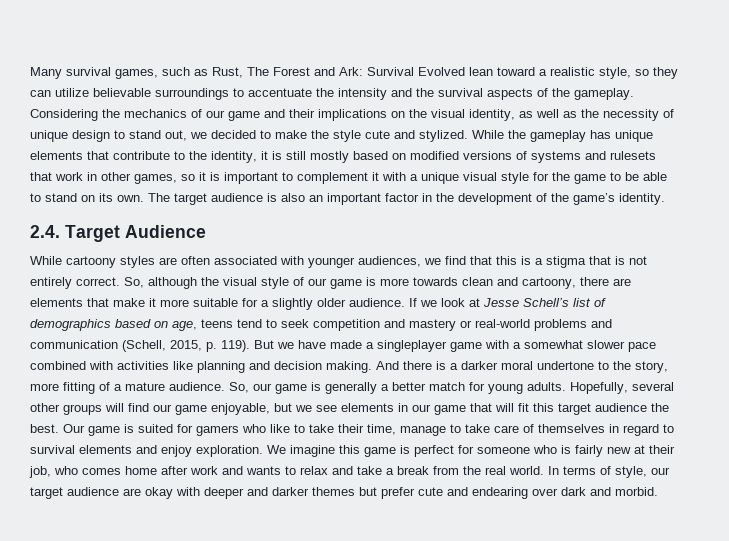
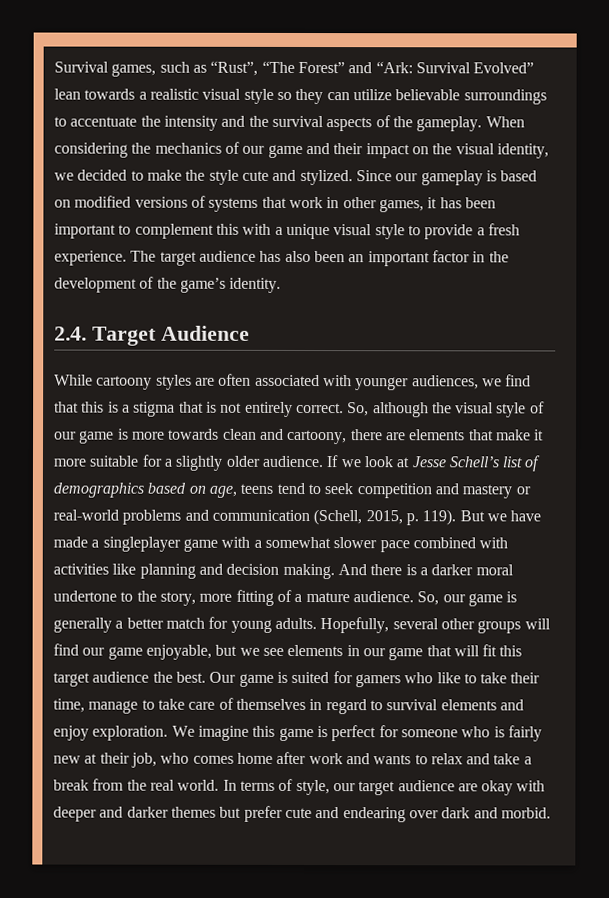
[30,67,111,79] Many survival -> [54,61,109,73] Survival
[212,67,631,79] Rust, The Forest and Ark: Survival Evolved lean toward a realistic style, -> [210,60,535,76] [54,88,274,104] “Rust”, “The Forest” and “Ark: Survival Evolved” lean towards a realistic visual style
[30,109,98,121] Considering -> [485,116,525,128] [54,142,128,158] When considering
[318,109,387,121] implications -> [365,143,410,159] impact
[519,109,674,121] [30,130,187,142] as well as the necessity of unique design to stand out, -> (549, 151) none
[472,130,653,142] [30,151,349,163] While the gameplay has unique elements that contribute to the identity, it is still mostly -> [355,170,497,186] Since our gameplay is
[585,151,656,160] and rulesets -> (259, 204) none
[181,172,220,181] so it is -> [427,197,496,209] it has been
[372,172,379,181] it -> [215,223,239,235] this
[533,172,667,184] [30,193,305,205] for the game to be able to stand on its own. The target audience is also -> [407,223,520,240] [54,250,345,266] to provide a fresh experience. The target audience has also been

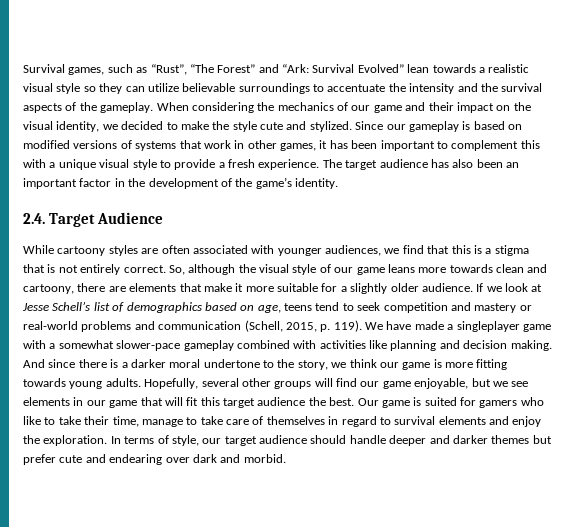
[117,428,129,440] is -> [387,264,415,273] leans
[459,510,507,522] But we -> [365,322,383,330] We
[333,537,410,553] slower pace -> [116,340,234,351] slower-pace gameplay
(367, 570) none -> [48,359,76,368] since
[199,589,518,607] [53,616,229,633] more fitting of a mature audience. So, our game is generally a better match for -> [331,359,508,370] [23,378,66,387] we think our game is more fitting towards
[92,725,542,742] [53,751,532,768] [53,778,220,791] exploration. We imagine this game is perfect for someone who is fairly new at their job, who comes home after work and wants to relax and take a break from the real world. -> [23,435,108,446] the exploration.
[457,780,546,796] are okay with -> [310,435,386,444] should handle

